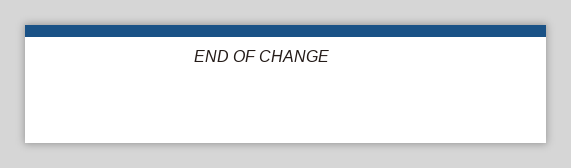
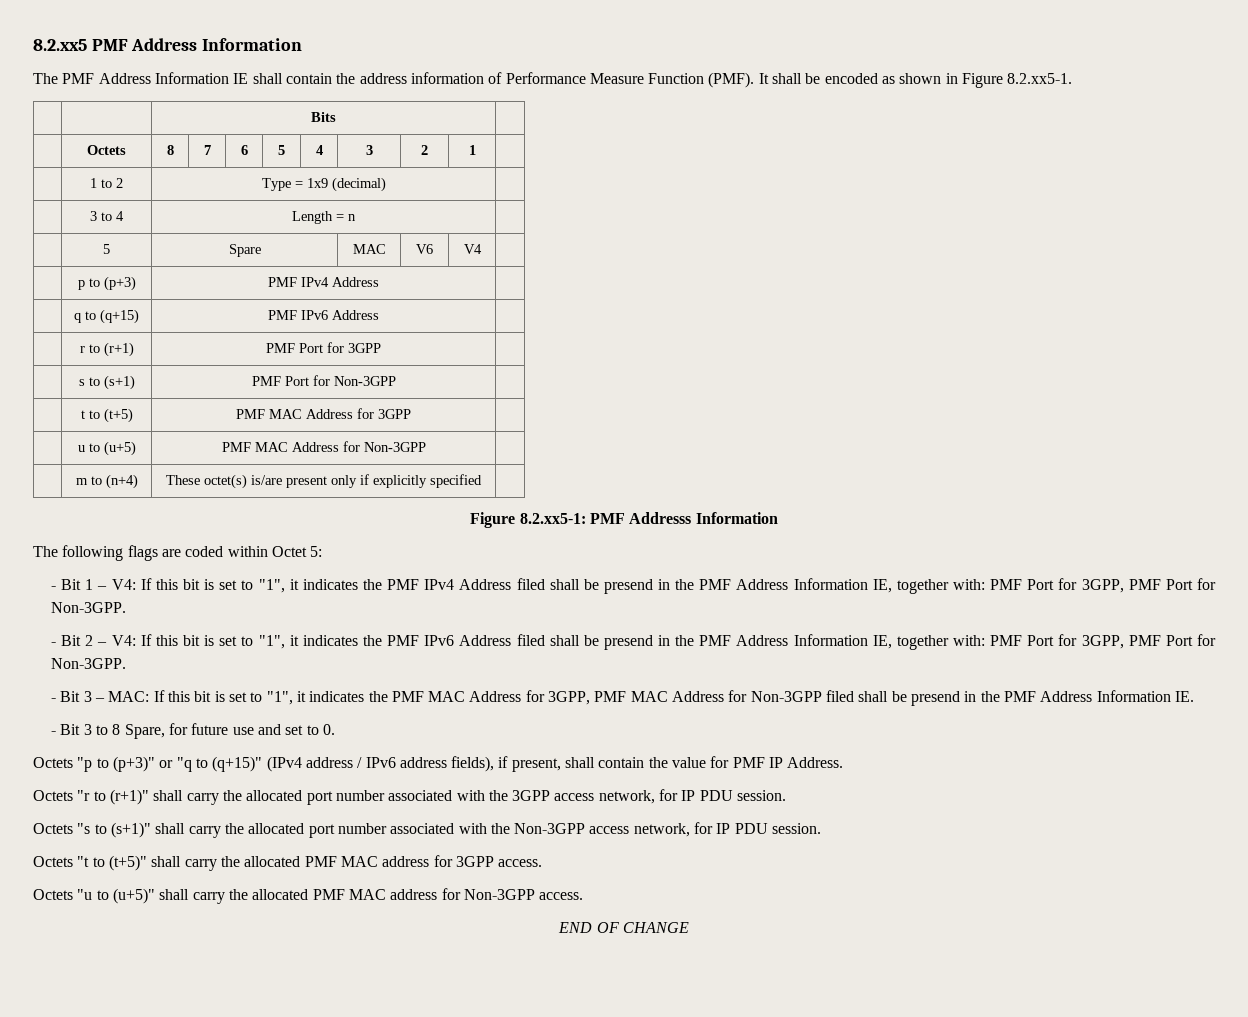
(193, 56) none -> [33,38,303,51] [33,72,1073,88] [311,112,336,122] [87,145,126,155] [166,145,174,155] [203,145,211,155] [240,145,248,155] [278,145,285,155] [315,145,323,155] [365,145,373,155] [421,145,428,155] [468,145,476,155] [90,178,123,188] [261,177,386,192] [90,211,124,221] [292,211,356,224] [103,244,110,254] [228,244,261,257] [352,244,386,254] [416,244,433,254] [463,244,482,254] [77,276,136,291] [268,277,379,287] [74,309,139,324] [268,310,379,320] [79,342,134,357] [266,342,381,353] [78,375,135,390] [251,375,396,386] [80,408,133,423] [236,408,411,419] [77,441,136,456] [221,441,426,452] [75,474,138,489] [166,474,482,489] [470,512,778,528] [33,545,323,561] [51,578,1217,594] [51,602,127,613] [51,634,1217,650] [51,658,127,669] [51,690,1194,706] [51,723,335,739] [33,756,844,772] [33,789,787,805] [33,822,822,838] [33,855,543,871] [33,888,584,904] 8.2.xx5 PMF Address Information // The PMF Address Information IE shall contain the address information of Performance Measure Function (PMF). It shall be encoded as shown in Figure 8.2.xx5-1. // | | Bits | // | Octets | 8 | 7 | 6 | 5 | 4 | 3 | 2 | 1 | // | 1 to 2 | Type = 1x9 (decimal) | // | 3 to 4 | Length = n | // | 5 | Spare | MAC | V6 | V4 | // | p to (p+3) | PMF IPv4 Address | // | q to (q+15) | PMF IPv6 Address | // | r to (r+1) | PMF Port for 3GPP | // | s to (s+1) | PMF Port for Non-3GPP | // | t to (t+5) | PMF MAC Address for 3GPP | // | u to (u+5) | PMF MAC Address for Non-3GPP | // | m to (n+4) | These octet(s) is/are present only if explicitly specified | // Figure 8.2.xx5-1: PMF Addresss Information // The following flags are coded within Octet 5: // - Bit 1 – V4: If this bit is set to "1", it indicates the PMF IPv4 Address filed shall be presend in the PMF Address Information IE, together with: PMF Port for 3GPP, PMF Port for Non-3GPP. // - Bit 2 – V4: If this bit is set to "1", it indicates the PMF IPv6 Address filed shall be presend in the PMF Address Information IE, together with: PMF Port for 3GPP, PMF Port for Non-3GPP. // - Bit 3 – MAC: If this bit is set to "1", it indicates the PMF MAC Address for 3GPP, PMF MAC Address for Non-3GPP filed shall be presend in the PMF Address Information IE. // - Bit 3 to 8 Spare, for future use and set to 0. // Octets "p to (p+3)" or "q to (q+15)" (IPv4 address / IPv6 address fields), if present, shall contain the value for PMF IP Address. // Octets "r to (r+1)" shall carry the allocated port number associated with the 3GPP access network, for IP PDU session. // Octets "s to (s+1)" shall carry the allocated port number associated with the Non-3GPP access network, for IP PDU session. // Octets "t to (t+5)" shall carry the allocated PMF MAC address for 3GPP access. // Octets "u to (u+5)" shall carry the allocated PMF MAC address for Non-3GPP access. //

